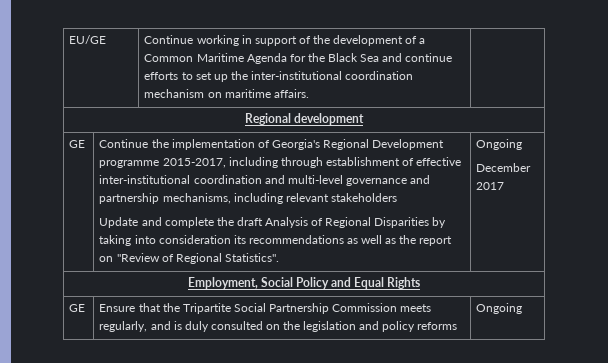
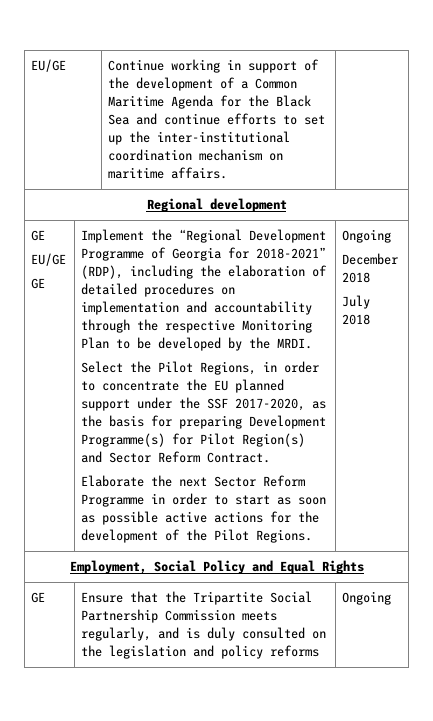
[99,139,445,150] [99,157,462,168] [99,175,430,186] [99,193,397,204] [99,217,447,228] [99,235,453,246] [99,253,279,264] | Continue the implementation of Georgia's Regional Development programme 2015-2017, including through establishment of effective inter-institutional coordination and multi-level governance and partnership mechanisms, including relevant stakeholders // Update and complete the draft Analysis of Regional Disparities by taking into consideration its recommendations as well as the report on "Review of Regional Statistics". -> [31,253,67,266] [31,278,46,289] [81,229,327,243] [81,247,327,261] [81,265,328,279] [81,283,236,297] [81,301,313,315] [81,319,313,333] [81,337,313,351] [81,361,320,375] [81,379,285,393] [81,397,327,411] [81,415,327,429] [81,433,306,447] [81,451,271,463] [81,475,306,487] [81,493,327,507] [81,511,320,525] [81,529,313,543] // EU/GE // GE | Implement the “Regional Development Programme of Georgia for 2018-2021” (RDP), including the elaboration of detailed procedures on implementation and accountability through the respective Monitoring Plan to be developed by the MRDI. // Select the Pilot Regions, in order to concentrate the EU planned support under the SSF 2017-2020, as the basis for preparing Development Programme(s) for Pilot Region(s) and Sector Reform Contract. // Elaborate the next Sector Reform Programme in order to start as soon as possible active actions for the development of the Pilot Regions.
[476,182,505,190] 2017 -> [342,272,371,283] [342,295,371,309] [342,314,371,325] 2018 // July 2018

